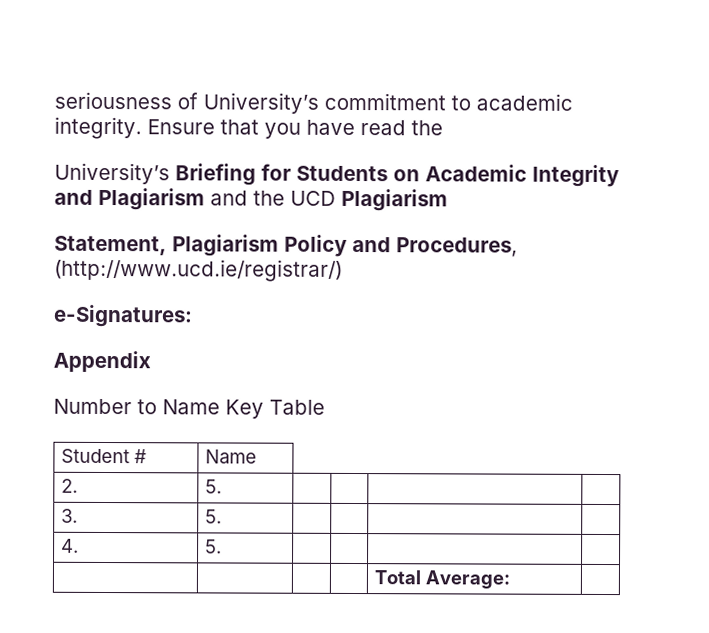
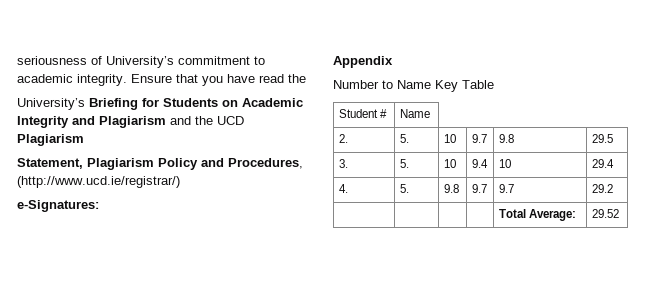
[61,508,79,523] [205,509,223,524] [61,538,80,553] [205,539,223,554] | | | // 3. | 5. | | | | // 4. | 5. | | | | -> [443,134,456,143] [471,134,487,143] [498,134,514,143] [591,134,613,143] [338,159,348,168] [399,159,409,168] [443,159,456,168] [471,159,488,168] [498,159,511,168] [591,159,614,168] [338,184,348,193] [399,184,409,193] [443,184,459,193] [471,184,487,193] [498,184,514,193] [591,184,613,193] 10 | 9.7 | 9.8 | 29.5 // 3. | 5. | 10 | 9.4 | 10 | 29.4 // 4. | 5. | 9.8 | 9.7 | 9.7 | 29.2
(511, 579) none -> [591,209,619,218] 29.52

